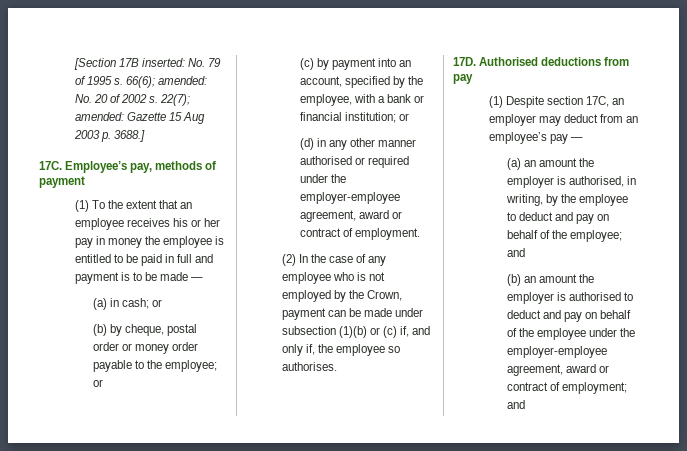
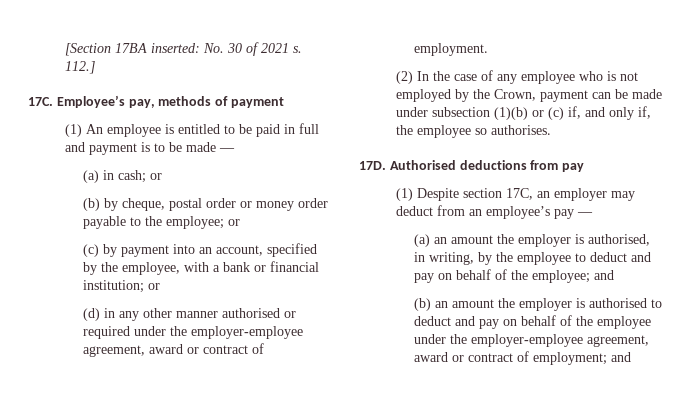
[118,58,139,67] 17B -> [114,43,147,53] 17BA
[208,58,222,67] [74,76,208,88] [74,94,191,106] [74,112,206,124] [73,130,146,142] 79 of 1995 s. 66(6); amended: No. 20 of 2002 s. 22(7); amended: Gazette 15 Aug 2003 p. 3688.] -> [226,42,302,56] [64,61,95,74] 30 of 2021 s. 112.]
[91,200,193,209] [74,218,221,230] [74,236,161,248] To the extent that an employee receives his or her pay in money the -> [85,124,103,134] An

